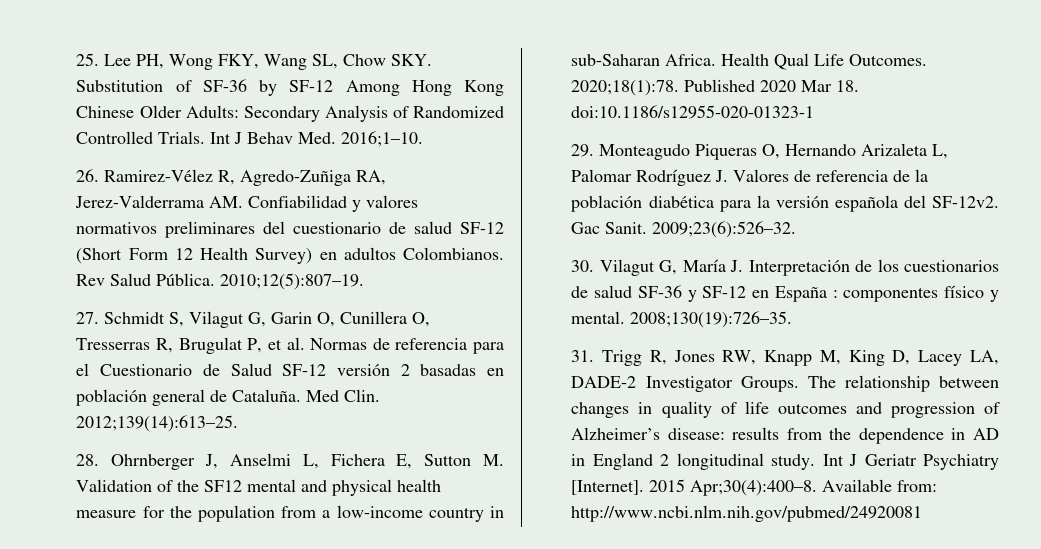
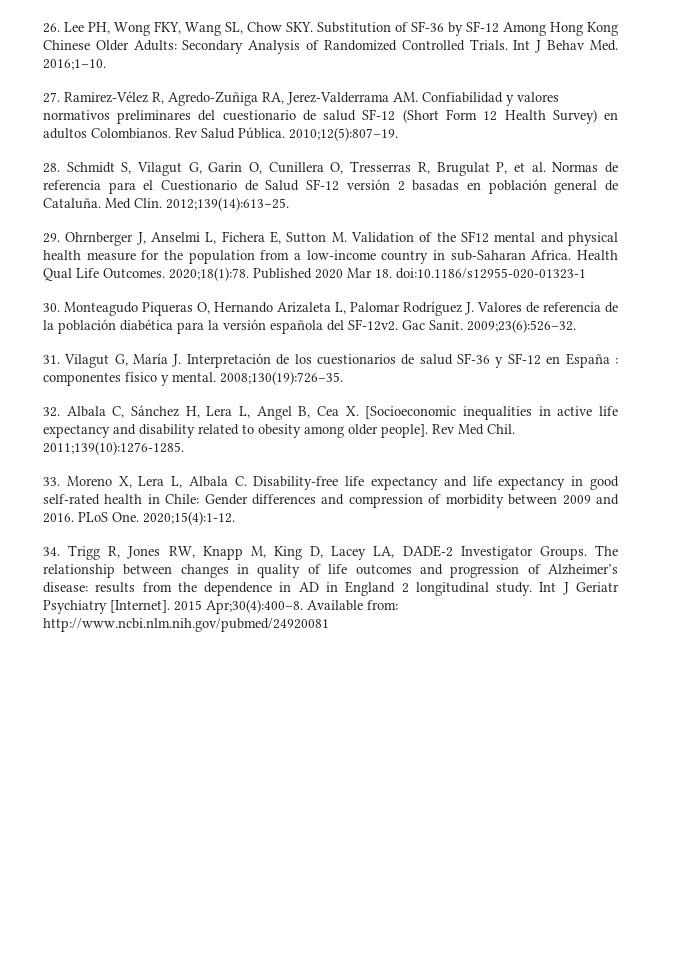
[76,53,100,66] 25. -> [42,23,60,33] 26.
[76,169,100,182] 26. -> [42,92,60,103] 27.
[76,312,100,324] 27. -> [42,163,60,173] 28.
[76,454,100,466] 28. -> [42,233,60,243] 29.
[571,144,595,157] 29. -> [42,303,60,312] 30.
[571,260,595,272] 30. -> [42,355,60,364] 31.
[571,350,595,362] 31. -> [42,405,619,420] [42,424,515,438] [42,441,184,455] [42,476,620,490] [42,494,619,508] [42,511,235,525] [42,547,60,556] 32. Albala C, Sánchez H, Lera L, Angel B, Cea X. [Socioeconomic inequalities in active life expectancy and disability related to obesity among older people]. Rev Med Chil. 2011;139(10):1276-1285. // 33. Moreno X, Lera L, Albala C. Disability-free life expectancy and life expectancy in good self-rated health in Chile: Gender differences and compression of morbidity between 2009 and 2016. PLoS One. 2020;15(4):1-12. // 34.

